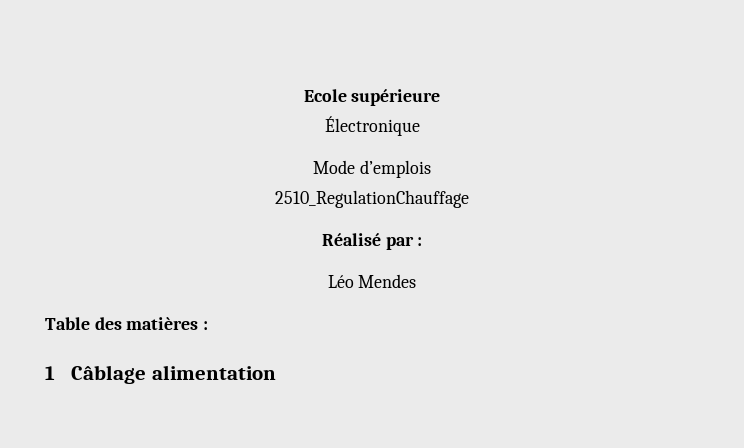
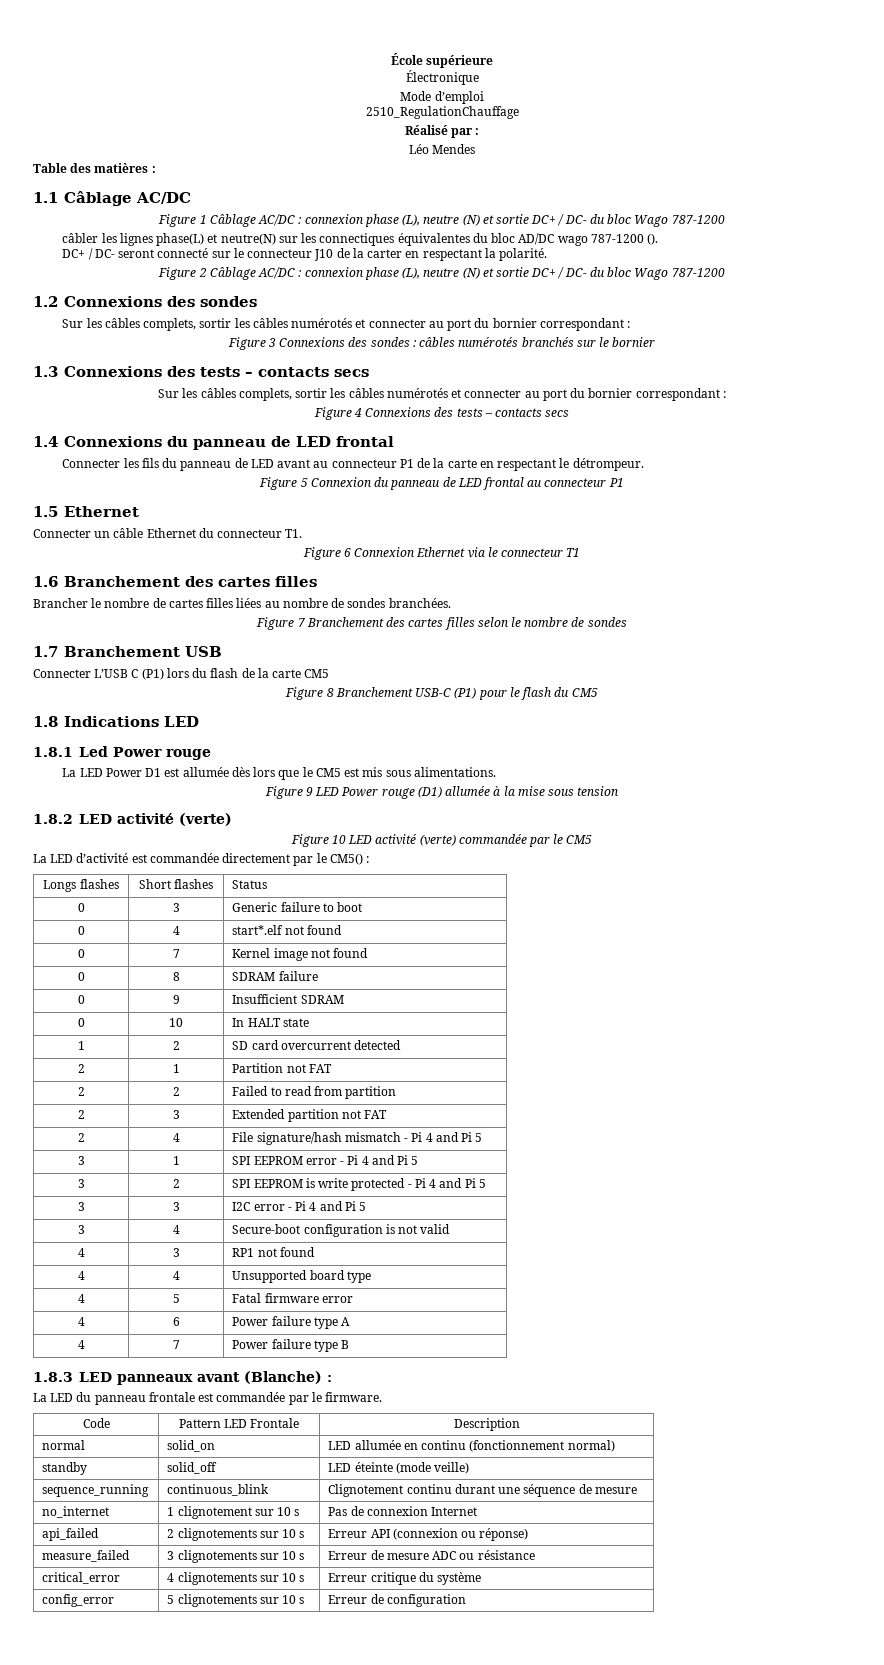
[303,89,347,102] Ecole -> [390,53,423,65] École
[359,160,431,178] d’emplois -> [434,91,484,104] d’emploi
[45,365,276,384] 1 Câblage alimentation -> [33,191,191,206] [158,214,725,227] [62,233,659,246] [62,248,548,261] [158,267,725,280] [33,296,257,307] [62,318,631,331] [227,337,656,350] [33,366,369,377] [158,388,726,401] [313,407,570,420] [33,436,394,450] [62,458,644,471] [259,477,624,490] [33,506,139,517] [33,528,303,538] [302,547,581,560] [33,576,317,587] [33,598,451,608] [256,617,627,630] [33,646,222,657] [33,668,330,680] [285,687,598,700] [33,716,199,727] [33,746,211,760] [62,767,496,780] [264,786,619,799] [33,813,232,826] [290,834,593,847] [33,853,370,866] [43,879,119,892] [138,879,214,889] [232,880,268,889] [77,903,85,912] [172,903,180,912] [232,902,363,912] [77,926,85,935] [172,926,180,935] [232,925,342,935] [77,949,85,958] [172,949,180,958] [232,948,369,961] [77,972,85,981] [172,972,180,981] [232,971,318,981] [77,995,85,1004] [172,995,180,1004] [232,994,344,1004] [77,1018,85,1027] [169,1018,183,1027] [232,1018,309,1027] [77,1041,85,1050] [172,1041,180,1050] [232,1040,402,1050] [77,1064,85,1073] [172,1064,180,1073] [232,1063,332,1073] [77,1087,85,1096] [172,1087,180,1096] [232,1086,397,1099] [77,1110,85,1119] [172,1110,180,1119] [232,1109,388,1122] [77,1133,85,1142] [172,1133,180,1142] [232,1132,483,1145] [77,1156,85,1165] [172,1156,180,1165] [232,1155,419,1165] [77,1179,85,1188] [172,1179,180,1188] [232,1178,486,1191] [77,1202,85,1211] [172,1202,180,1211] [232,1201,367,1211] [77,1225,85,1234] [172,1225,180,1234] [232,1224,451,1237] [77,1248,85,1257] [172,1248,180,1257] [232,1247,315,1257] [77,1271,85,1280] [172,1271,180,1280] [232,1270,371,1283] [77,1294,85,1303] [172,1294,180,1303] [232,1293,353,1303] [77,1317,85,1326] [172,1317,180,1326] [232,1316,351,1329] [77,1340,85,1349] [172,1340,180,1349] [232,1339,350,1352] [33,1371,332,1385] [33,1392,383,1405] [82,1418,110,1428] [178,1418,300,1428] [453,1418,520,1431] [42,1440,86,1450] [167,1440,216,1452] [328,1440,615,1452] [42,1462,88,1475] [167,1462,218,1474] [328,1462,470,1474] [42,1484,150,1497] [167,1484,270,1496] [328,1484,637,1497] [42,1506,110,1518] [167,1506,300,1519] [328,1506,478,1516] [42,1528,100,1541] [167,1528,305,1541] [328,1528,529,1541] [42,1550,131,1562] [167,1550,305,1563] [328,1550,535,1560] [42,1572,121,1584] [167,1572,305,1585] [328,1572,482,1585] [42,1594,115,1607] [167,1594,305,1607] [328,1594,466,1607] 1.1 Câblage AC/DC // Figure 1 Câblage AC/DC : connexion phase (L), neutre (N) et sortie DC+ / DC- du bloc Wago 787-1200 // câbler les lignes phase(L) et neutre(N) sur les connectiques équivalentes du bloc AD/DC wago 787-1200 (). // DC+ / DC- seront connecté sur le connecteur J10 de la carter en respectant la polarité. // Figure 2 Câblage AC/DC : connexion phase (L), neutre (N) et sortie DC+ / DC- du bloc Wago 787-1200 // 1.2 Connexions des sondes // Sur les câbles complets, sortir les câbles numérotés et connecter au port du bornier correspondant : // Figure 3 Connexions des sondes : câbles numérotés branchés sur le bornier // 1.3 Connexions des tests – contacts secs // Sur les câbles complets, sortir les câbles numérotés et connecter au port du bornier correspondant : // Figure 4 Connexions des tests – contacts secs // 1.4 Connexions du panneau de LED frontal // Connecter les fils du panneau de LED avant au connecteur P1 de la carte en respectant le détrompeur. // Figure 5 Connexion du panneau de LED frontal au connecteur P1 // 1.5 Ethernet // Connecter un câble Ethernet du connecteur T1. // Figure 6 Connexion Ethernet via le connecteur T1 // 1.6 Branchement des cartes filles // Brancher le nombre de cartes filles liées au nombre de sondes branchées. // Figure 7 Branchement des cartes filles selon le nombre de sondes // 1.7 Branchement USB // Connecter L’USB C (P1) lors du flash de la carte CM5 // Figure 8 Branchement USB-C (P1) pour le flash du CM5 // 1.8 Indications LED // 1.8.1 Led Power rouge // La LED Power D1 est allumée dès lors que le CM5 est mis sous alimentations. // Figure 9 LED Power rouge (D1) allumée à la mise sous tension // 1.8.2 LED activité (verte) // Figure 10 LED activité (verte) commandée par le CM5 // La LED d’activité est commandée directement par le CM5() : // Longs flashes | Short flashes | Status // 0 | 3 | Generic failure to boot // 0 | 4 | start*.elf not found // 0 | 7 | Kernel image not found // 0 | 8 | SDRAM failure // 0 | 9 | Insufficient SDRAM // 0 | 10 | In HALT state // 1 | 2 | SD card overcurrent detected // 2 | 1 | Partition not FAT // 2 | 2 | Failed to read from partition // 2 | 3 | Extended partition not FAT // 2 | 4 | File signature/hash mismatch - Pi 4 and Pi 5 // 3 | 1 | SPI EEPROM error - Pi 4 and Pi 5 // 3 | 2 | SPI EEPROM is write protected - Pi 4 and Pi 5 // 3 | 3 | I2C error - Pi 4 and Pi 5 // 3 | 4 | Secure-boot configuration is not valid // 4 | 3 | RP1 not found // 4 | 4 | Unsupported board type // 4 | 5 | Fatal firmware error // 4 | 6 | Power failure type A // 4 | 7 | Power failure type B // 1.8.3 LED panneaux avant (Blanche) : // La LED du panneau frontale est commandée par le firmware. // Code | Pattern LED Frontale | Description // normal | solid_on | LED allumée en continu (fonctionnement normal) // standby | solid_off | LED éteinte (mode veille) // sequence_running | continuous_blink | Clignotement continu durant une séquence de mesure // no_internet | 1 clignotement sur 10 s | Pas de connexion Internet // api_failed | 2 clignotements sur 10 s | Erreur API (connexion ou réponse) // measure_failed | 3 clignotements sur 10 s | Erreur de mesure ADC ou résistance // critical_error | 4 clignotements sur 10 s | Erreur critique du système // config_error | 5 clignotements sur 10 s | Erreur de configuration

